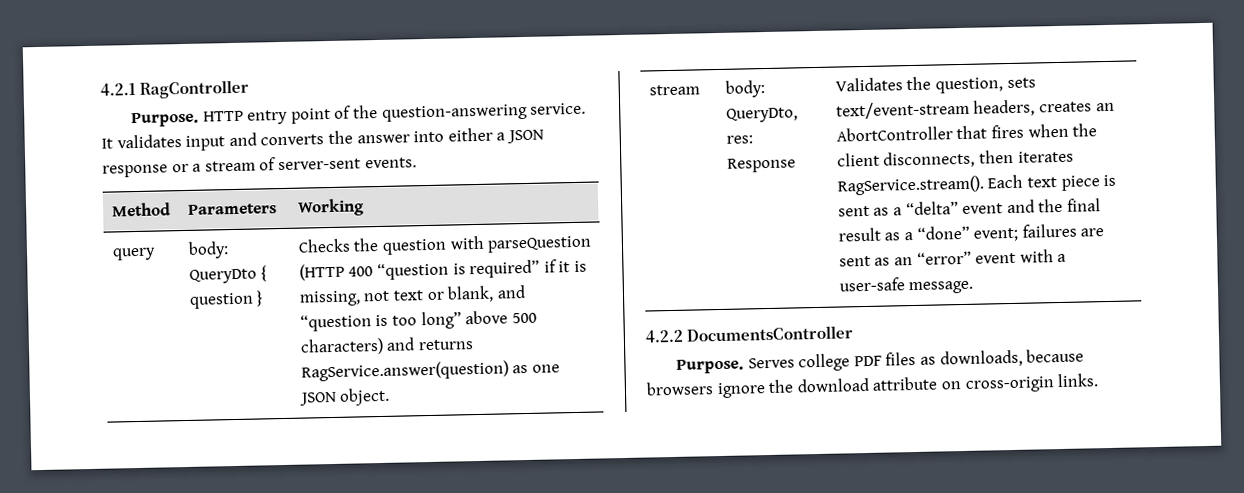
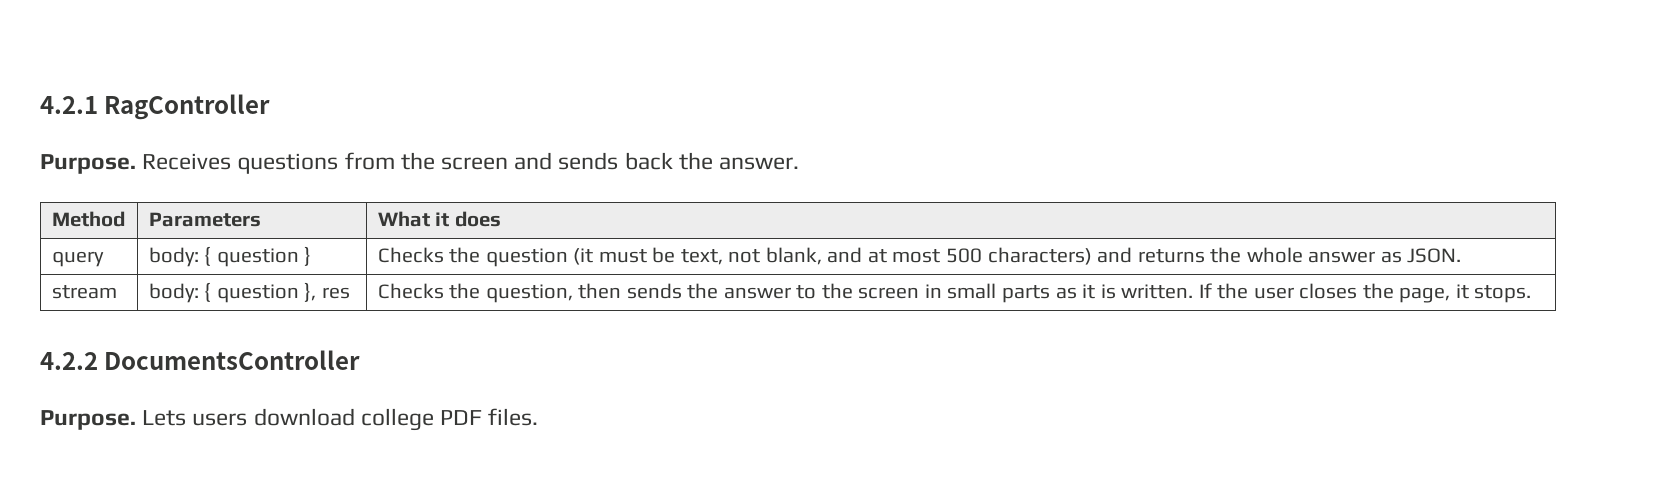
[202,102,587,125] [101,127,544,151] [102,157,417,178] HTTP entry point of the question-answering service. It validates input and converts the answer into either a JSON response or a stream of server-sent events. -> [142,152,800,174] Receives questions from the screen and sends back the answer.
[296,198,364,217] Working -> [377,211,501,227] What it does
[188,268,257,284] QueryDto -> (199, 257) none
[449,235,593,253] [298,259,587,281] [298,285,526,307] [299,310,537,332] [299,337,474,356] [300,360,560,382] [298,387,391,406] [648,84,700,96] [724,80,765,98] [725,107,798,123] [725,135,753,144] [726,157,796,173] [834,76,1036,94] [835,99,1115,120] [835,123,1098,142] [836,149,1074,169] [836,174,1117,196] [837,198,1101,217] [837,223,1105,242] [838,249,1067,267] [838,277,975,295] [645,325,854,343] [676,348,1085,374] [646,373,1099,399] with parseQuestion (HTTP 400 “question is required” if it is missing, not text or blank, and “question is too long” above 500 characters) and returns RagService.answer(question) as one JSON object. // stream | body: QueryDto, res: Response | Validates the question, sets text/event-stream headers, creates an AbortController that fires when the client disconnects, then iterates RagService.stream(). Each text piece is sent as a “delta” event and the final result as a “done” event; failures are sent as an “error” event with a user-safe message. // 4.2.2 DocumentsController // Purpose. Serves college PDF files as downloads, because browsers ignore the download attribute on cross-origin links. -> [573,247,1462,265] [51,285,117,299] [148,282,350,303] [377,283,1532,303] [40,350,361,370] [40,408,539,431] (it must be text, not blank, and at most 500 characters) and returns the whole answer as JSON. // stream | body: { question }, res | Checks the question, then sends the answer to the screen in small parts as it is written. If the user closes the page, it stops. // 4.2.2 DocumentsController // Purpose. Lets users download college PDF files.

